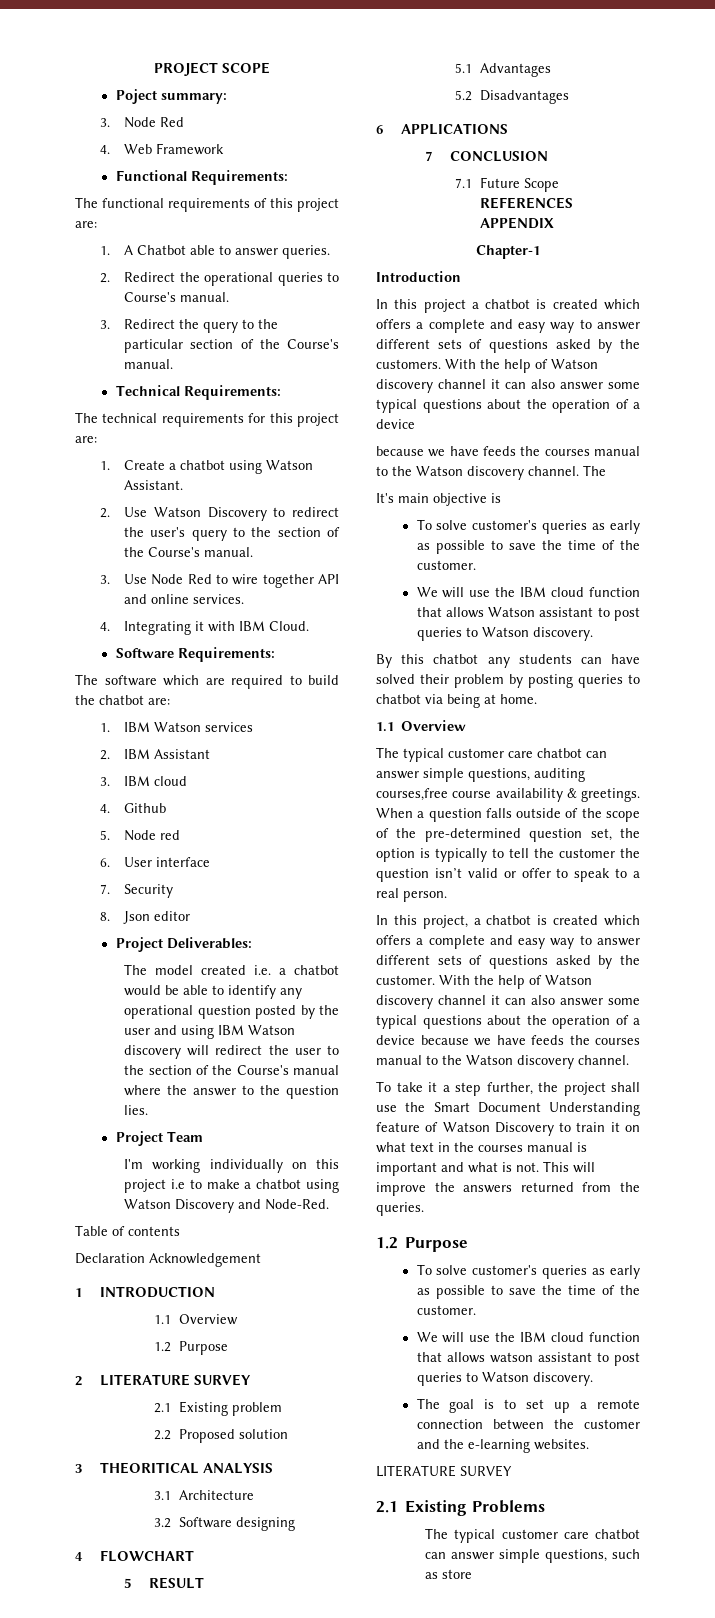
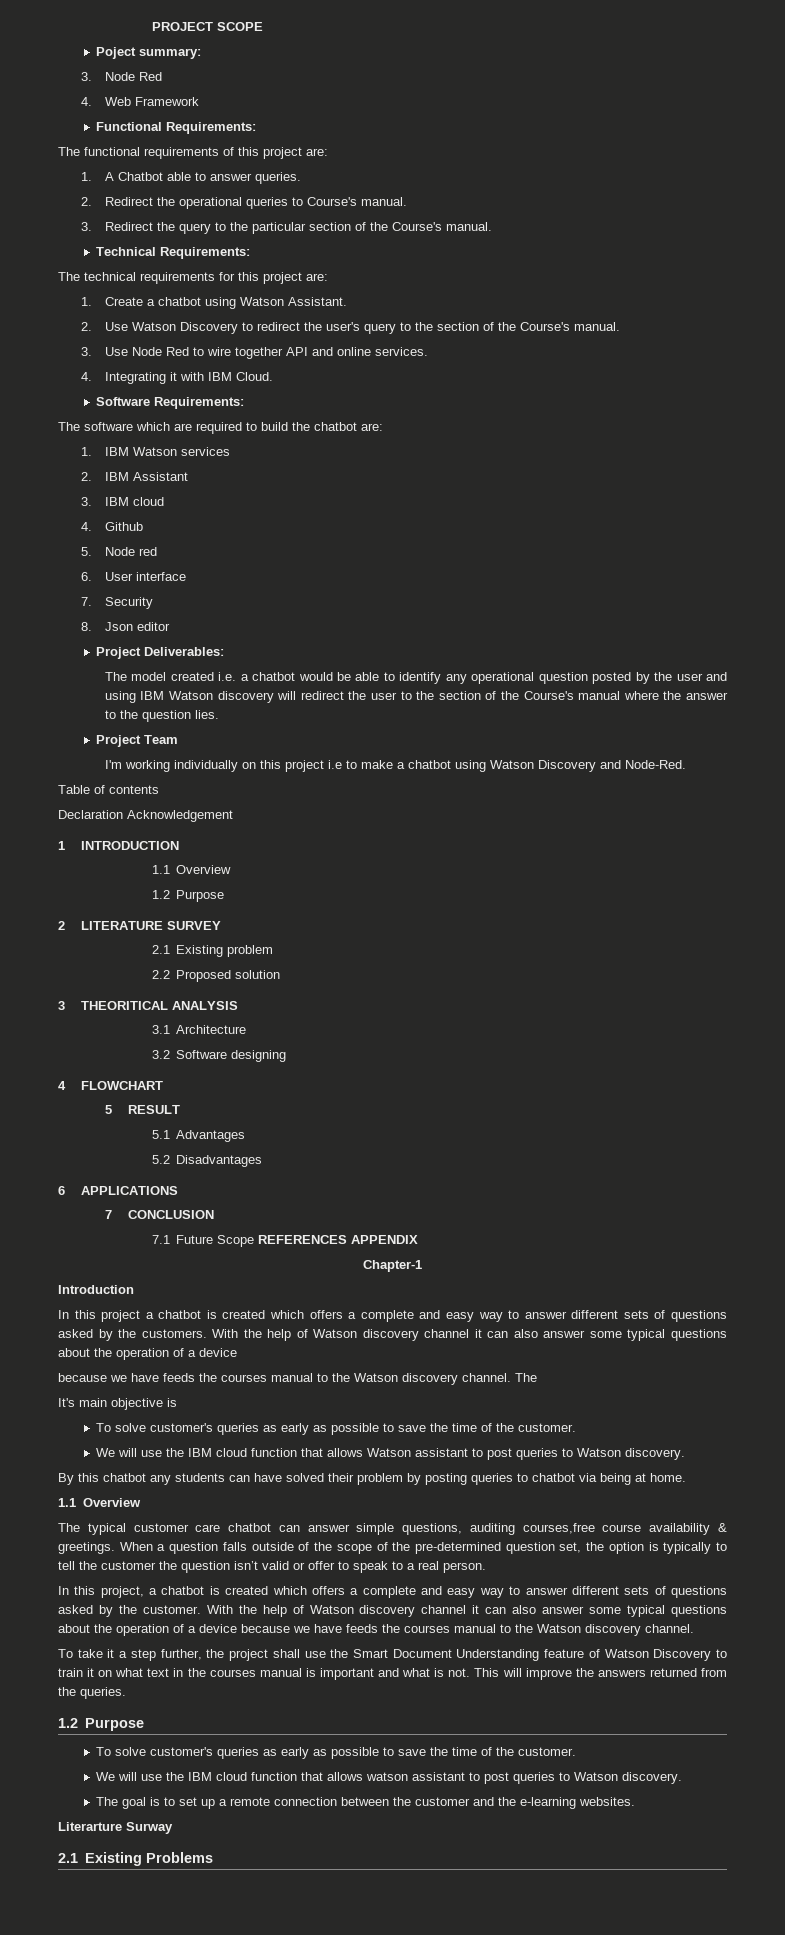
[376,1465,512,1477] LITERATURE SURVEY -> [58,1822,173,1834] Literarture Surway
[425,1528,640,1543] [425,1549,640,1563] [425,1569,473,1579] // The typical customer care chatbot can answer simple questions, such as store -> (213, 1857) none

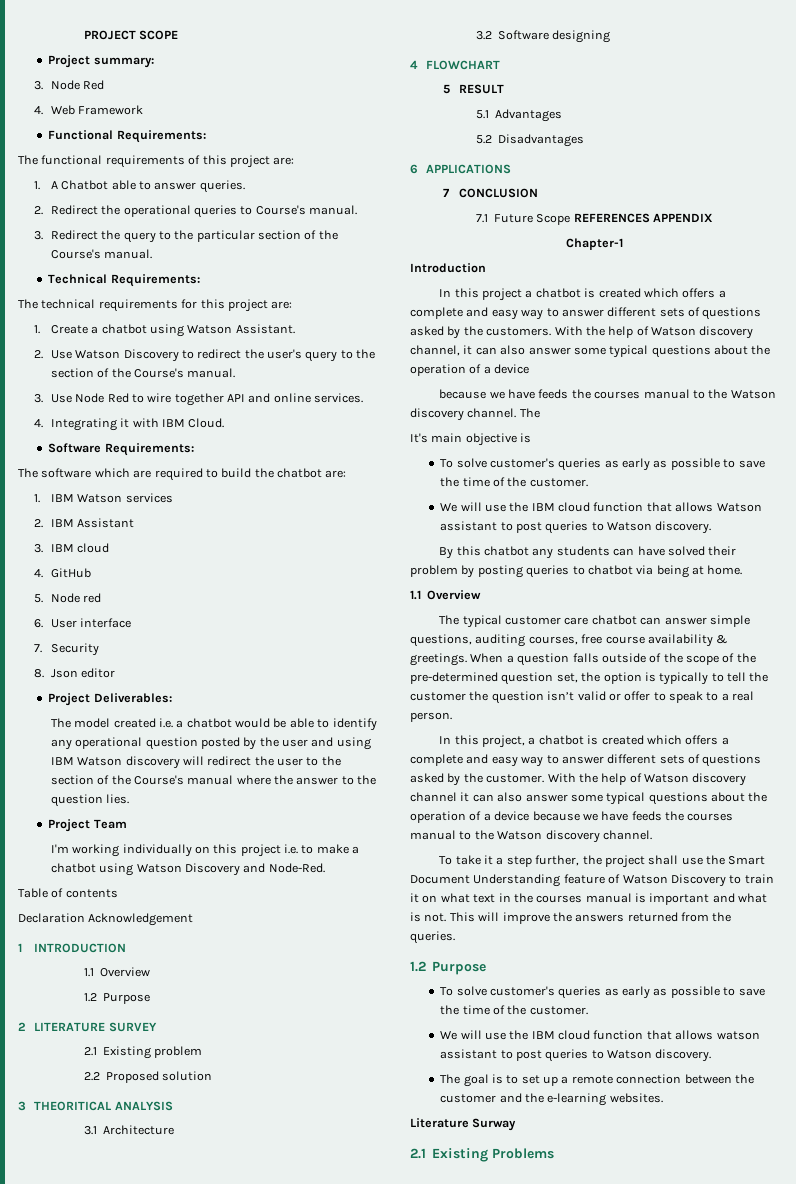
[95,47,136,59] Poject -> [48,55,91,68] Project
[104,522,143,531] Github -> [50,568,91,578] GitHub
[327,760,342,769] i.e -> [284,844,299,854] i.e.
[424,1329,470,1338] channel -> [410,345,460,356] channel,
[522,1523,595,1534] courses,free -> [528,634,603,645] courses, free
[58,1822,122,1831] Literarture -> [410,1118,469,1128] Literature

